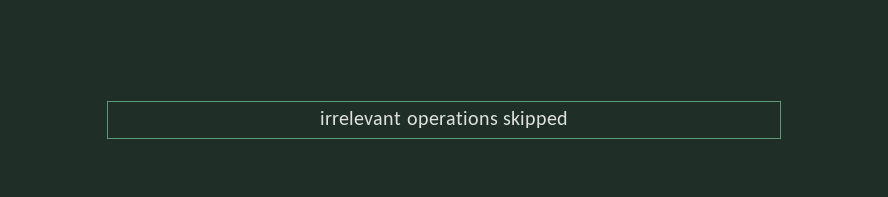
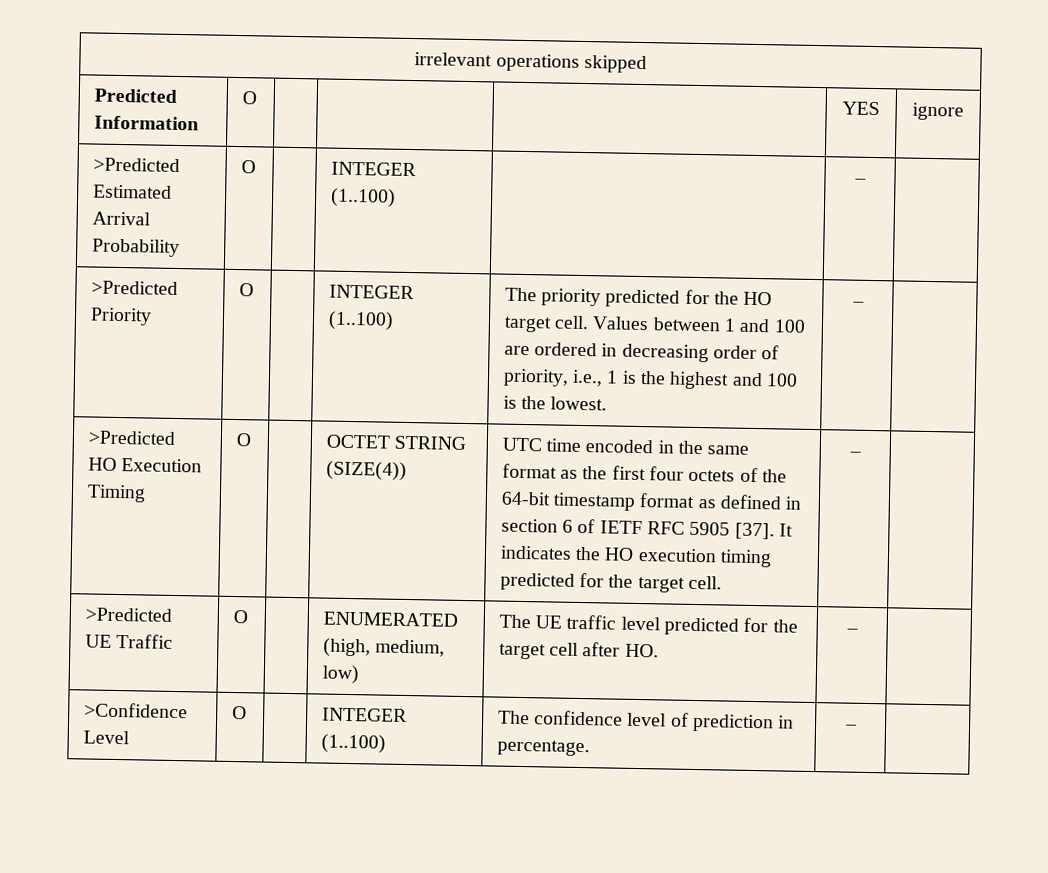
(568, 119) none -> [93,88,177,103] [93,115,199,131] [241,91,257,105] [842,101,880,116] [912,102,964,121] [92,157,180,173] [92,184,172,199] [91,211,151,226] [91,238,180,258] [240,160,256,174] [330,161,416,177] [329,187,396,208] [853,178,866,184] [90,280,178,295] [89,307,152,326] [238,283,254,297] [328,284,414,300] [327,310,394,331] [504,287,773,308] [503,315,806,333] [503,342,780,363] [502,368,798,390] [502,395,608,411] [851,301,864,307] [87,430,176,445] [87,457,203,473] [86,484,146,503] [235,433,252,447] [325,434,467,451] [325,460,407,481] [501,437,750,455] [501,463,787,483] [500,491,802,511] [500,518,793,540] [499,545,772,568] [499,572,722,593] [848,451,861,457] [84,607,172,622] [84,633,174,649] [232,609,248,624] [322,611,458,627] [322,637,446,658] [321,664,360,685] [498,614,798,636] [498,642,659,660] [845,628,858,634] [83,702,188,719] [82,730,130,745] [231,705,247,720] [321,707,407,723] [320,733,386,754] [497,710,795,733] [496,739,590,757] [843,724,857,730] // Predicted Information | O | | | | YES | ignore // >Predicted Estimated Arrival Probability | O | | INTEGER (1..100) | | – | // >Predicted Priority | O | | INTEGER (1..100) | The priority predicted for the HO target cell. Values between 1 and 100 are ordered in decreasing order of priority, i.e., 1 is the highest and 100 is the lowest. | – | // >Predicted HO Execution Timing | O | | OCTET STRING (SIZE(4)) | UTC time encoded in the same format as the first four octets of the 64-bit timestamp format as defined in section 6 of IETF RFC 5905 [37]. It indicates the HO execution timing predicted for the target cell. | – | // >Predicted UE Traffic | O | | ENUMERATED (high, medium, low) | The UE traffic level predicted for the target cell after HO. | – | // >Confidence Level | O | | INTEGER (1..100) | The confidence level of prediction in percentage. | – |

